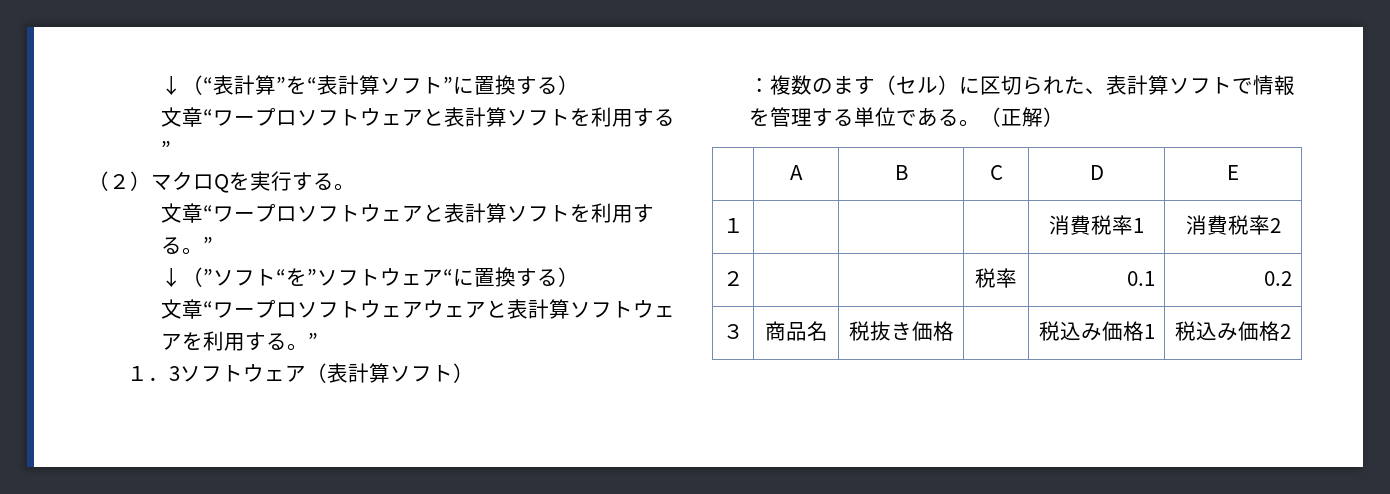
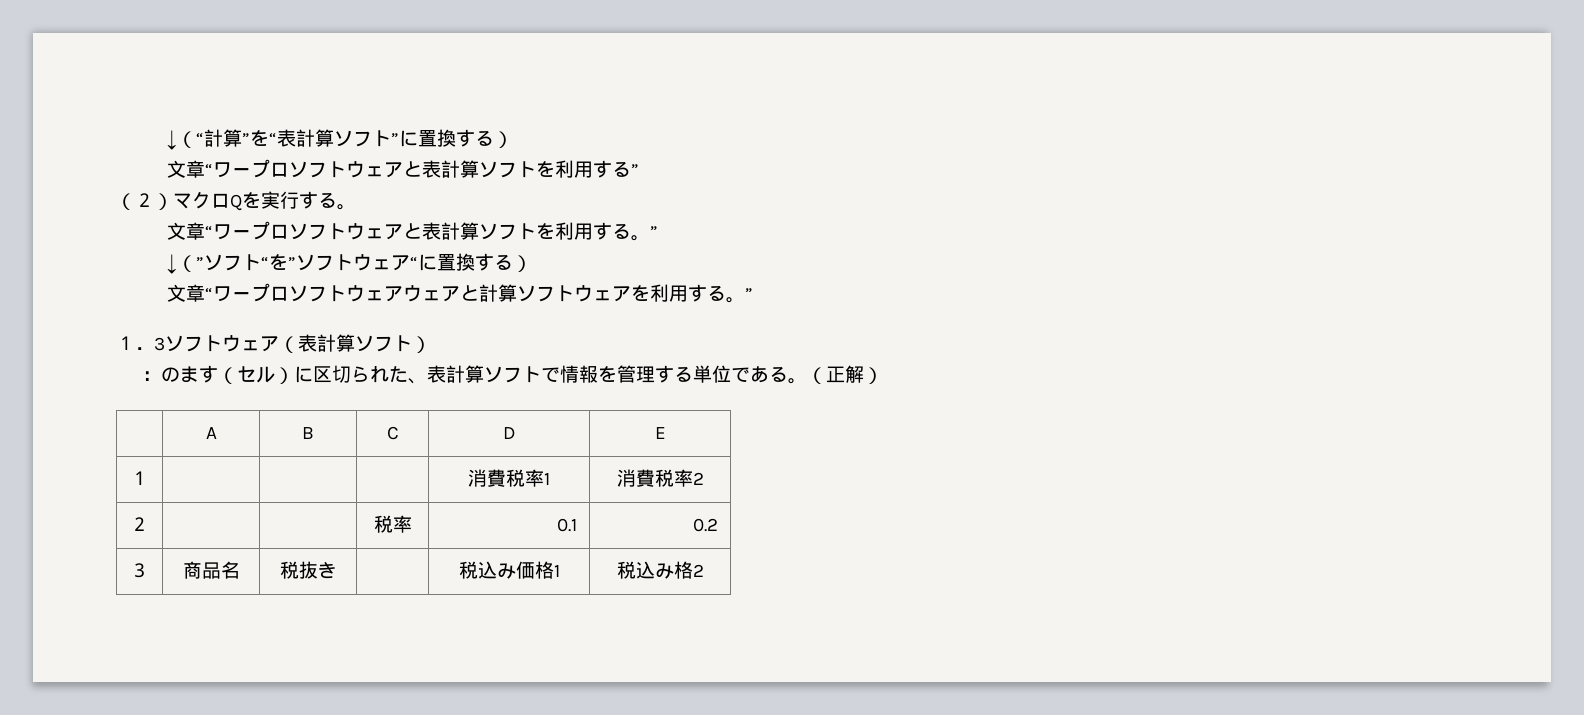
[161,75,235,95] ↓（“表 -> [167,130,205,150] ↓（“
[507,299,529,319] 表 -> (480, 293) none
[769,75,812,95] 複数 -> (161, 376) none
[911,321,954,341] 価格 -> (337, 570) none
[1238,321,1259,341] 価 -> (674, 571) none

